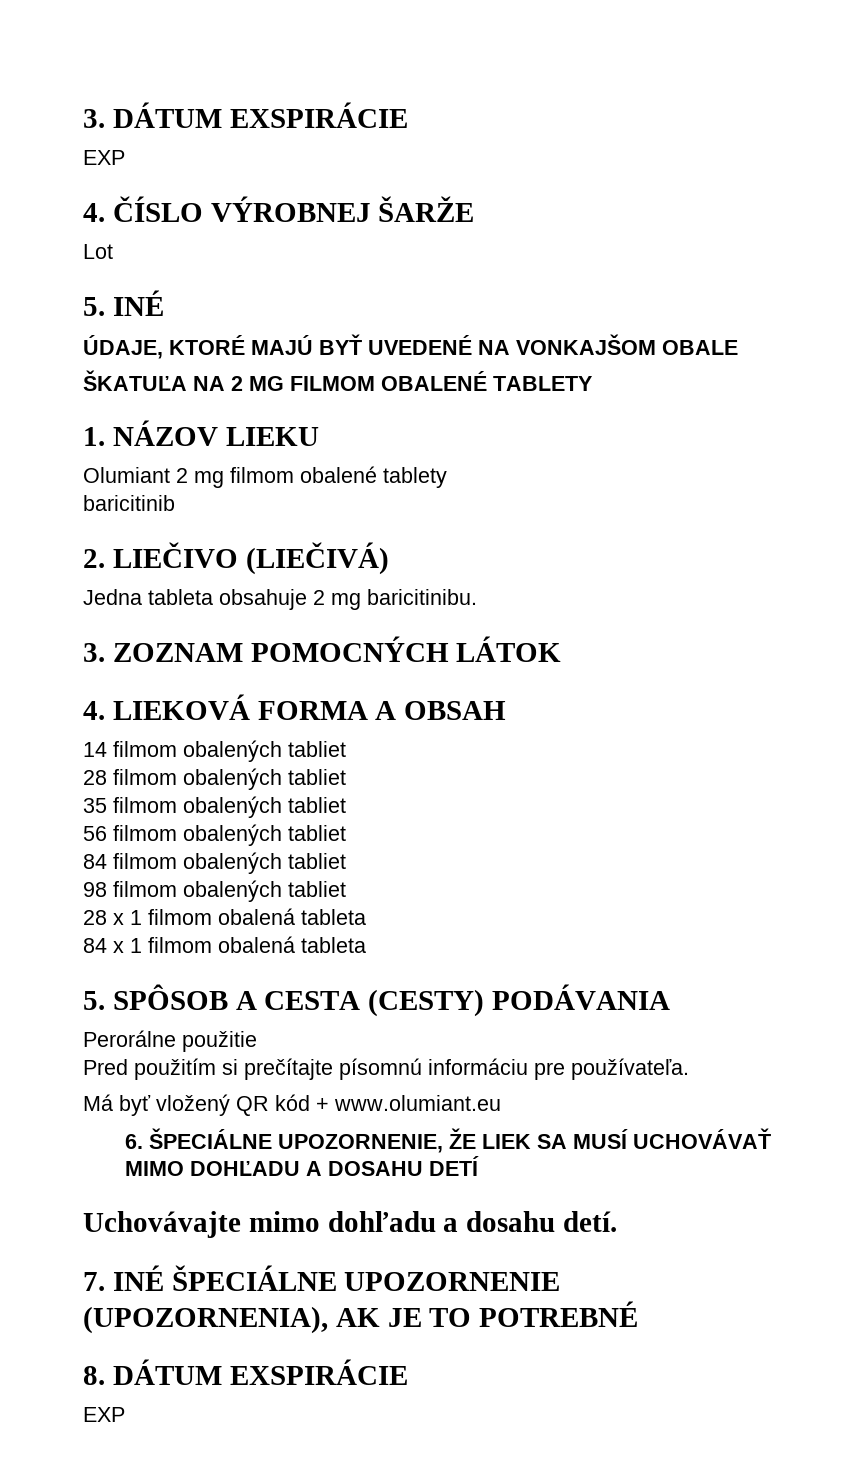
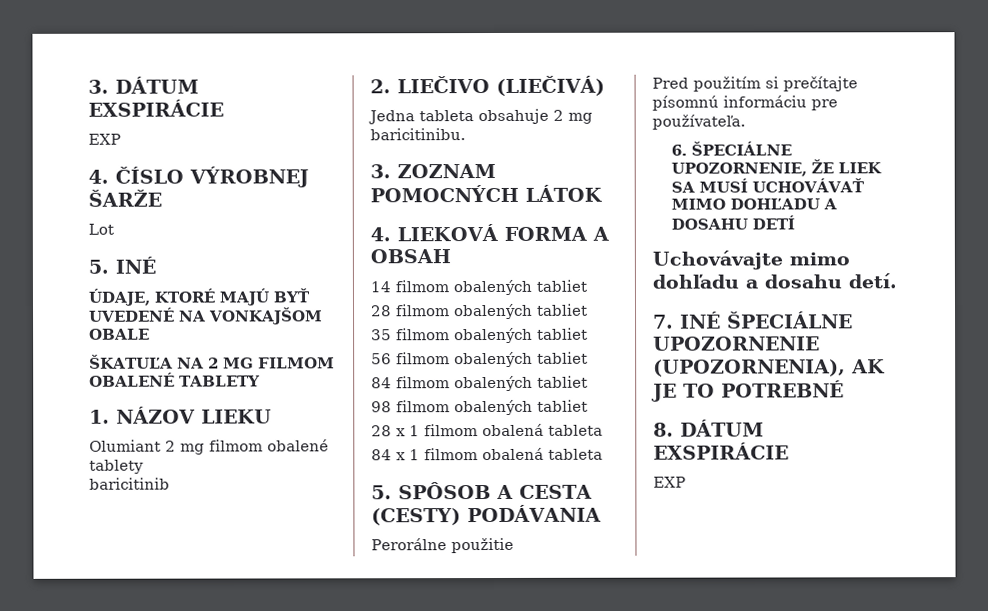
[83,1094,501,1116] // Má byť vložený QR kód + www.olumiant.eu -> (746, 122) none

